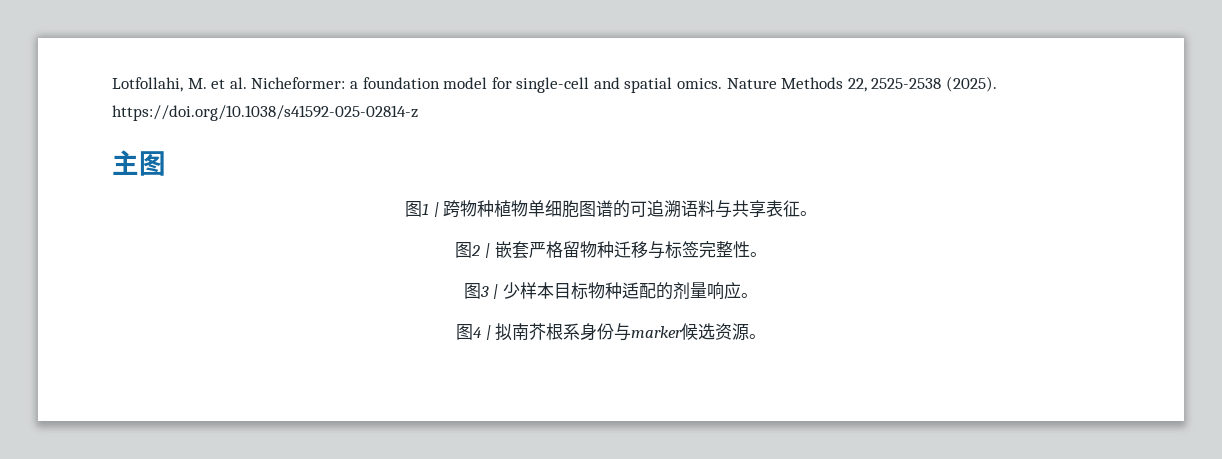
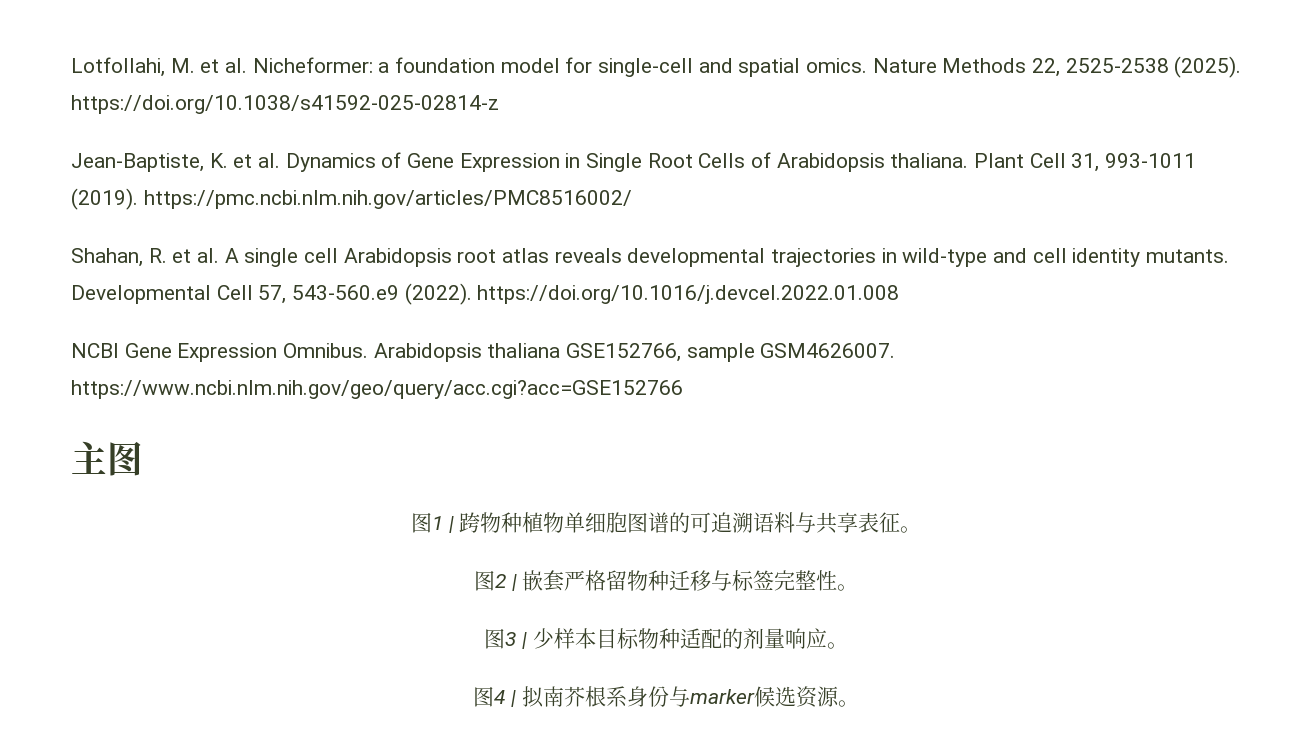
(418, 113) none -> [71,152,1197,172] [71,188,632,210] [71,248,1230,267] [71,283,900,305] [71,343,896,362] [71,380,683,399] // Jean-Baptiste, K. et al. Dynamics of Gene Expression in Single Root Cells of Arabidopsis thaliana. Plant Cell 31, 993-1011 (2019). https://pmc.ncbi.nlm.nih.gov/articles/PMC8516002/ // Shahan, R. et al. A single cell Arabidopsis root atlas reveals developmental trajectories in wild-type and cell identity mutants. Developmental Cell 57, 543-560.e9 (2022). https://doi.org/10.1016/j.devcel.2022.01.008 // NCBI Gene Expression Omnibus. Arabidopsis thaliana GSE152766, sample GSM4626007. https://www.ncbi.nlm.nih.gov/geo/query/acc.cgi?acc=GSE152766

